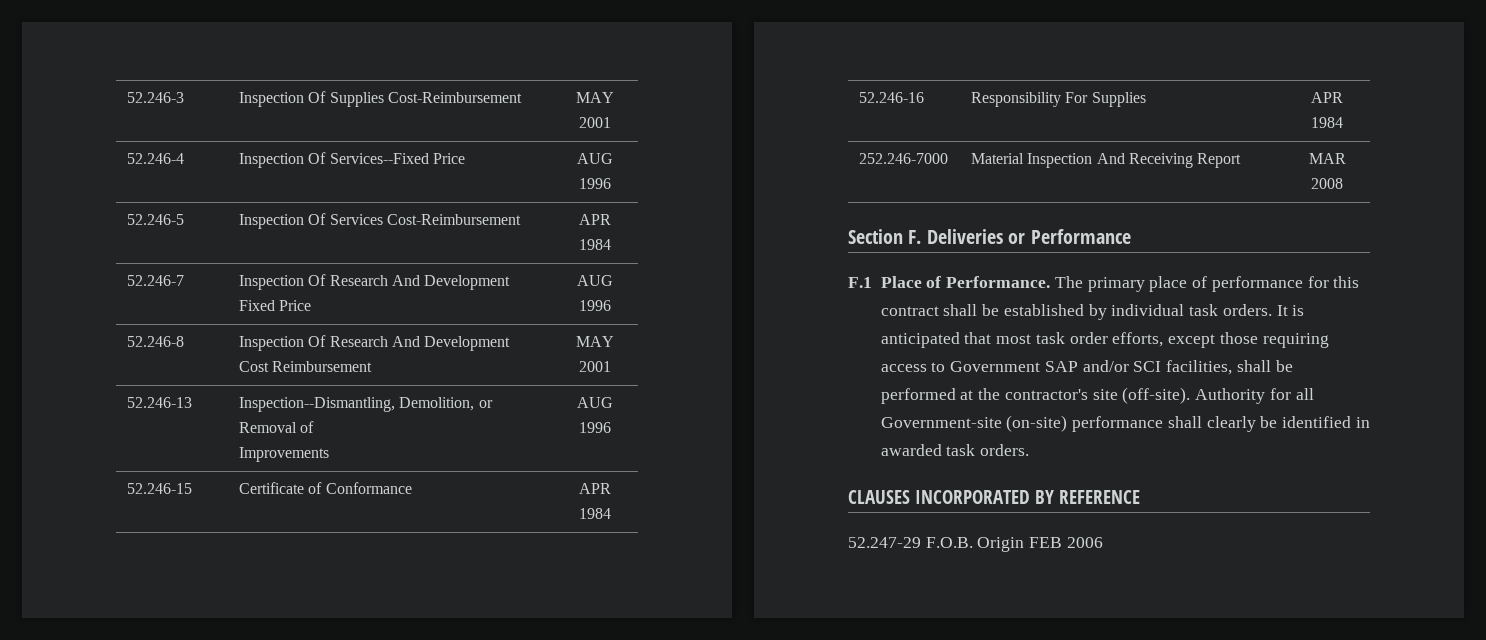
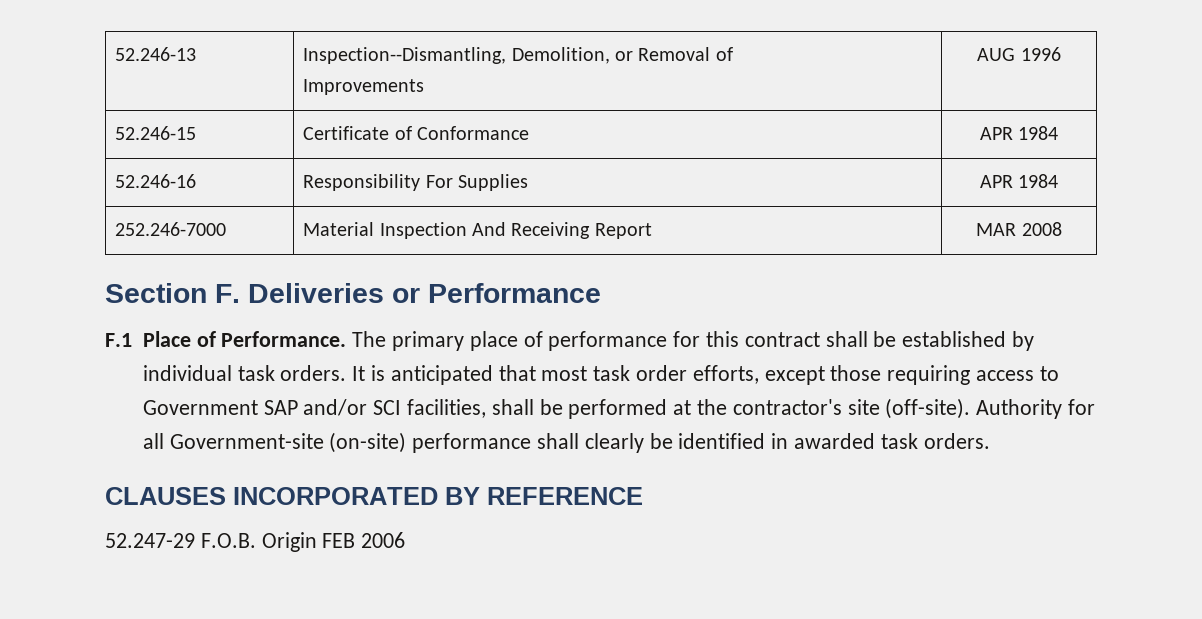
[127,92,185,103] [239,91,523,107] [576,92,614,103] [579,117,611,128] [127,153,185,164] [239,152,466,168] [577,153,613,164] [579,178,611,189] [127,214,185,225] [239,213,522,229] [579,214,611,225] [579,239,611,250] [127,275,185,286] [239,274,511,290] [239,300,312,311] [577,275,613,286] [579,300,611,311] [127,336,185,347] [239,335,511,351] [239,361,373,372] [576,336,614,347] [579,361,611,372] 52.246-3 | Inspection Of Supplies Cost-Reimbursement | MAY 2001 // 52.246-4 | Inspection Of Services--Fixed Price | AUG 1996 // 52.246-5 | Inspection Of Services Cost-Reimbursement | APR 1984 // 52.246-7 | Inspection Of Research And Development Fixed Price | AUG 1996 // 52.246-8 | Inspection Of Research And Development Cost Reimbursement | MAY 2001 // -> (115, 54) none

